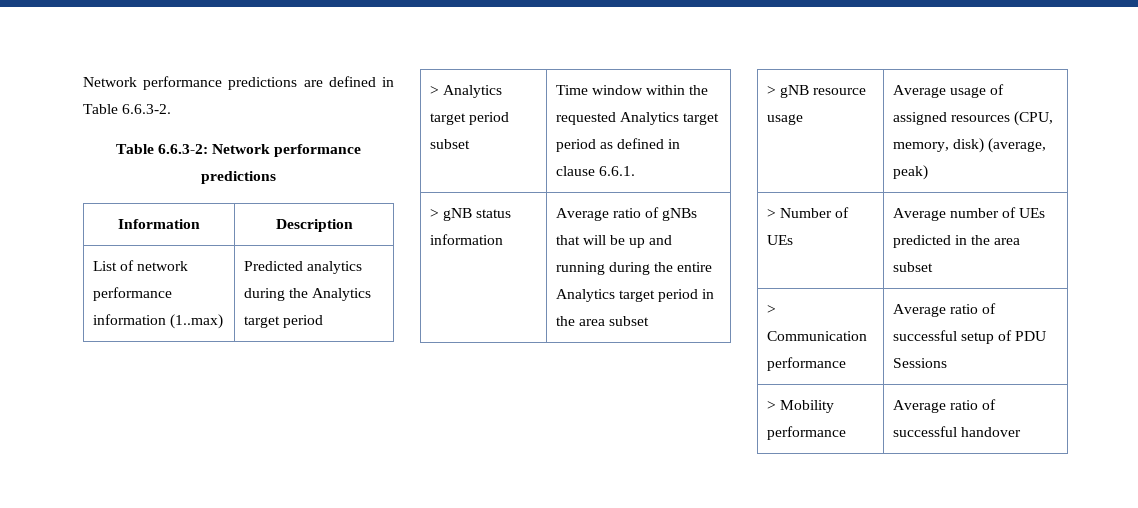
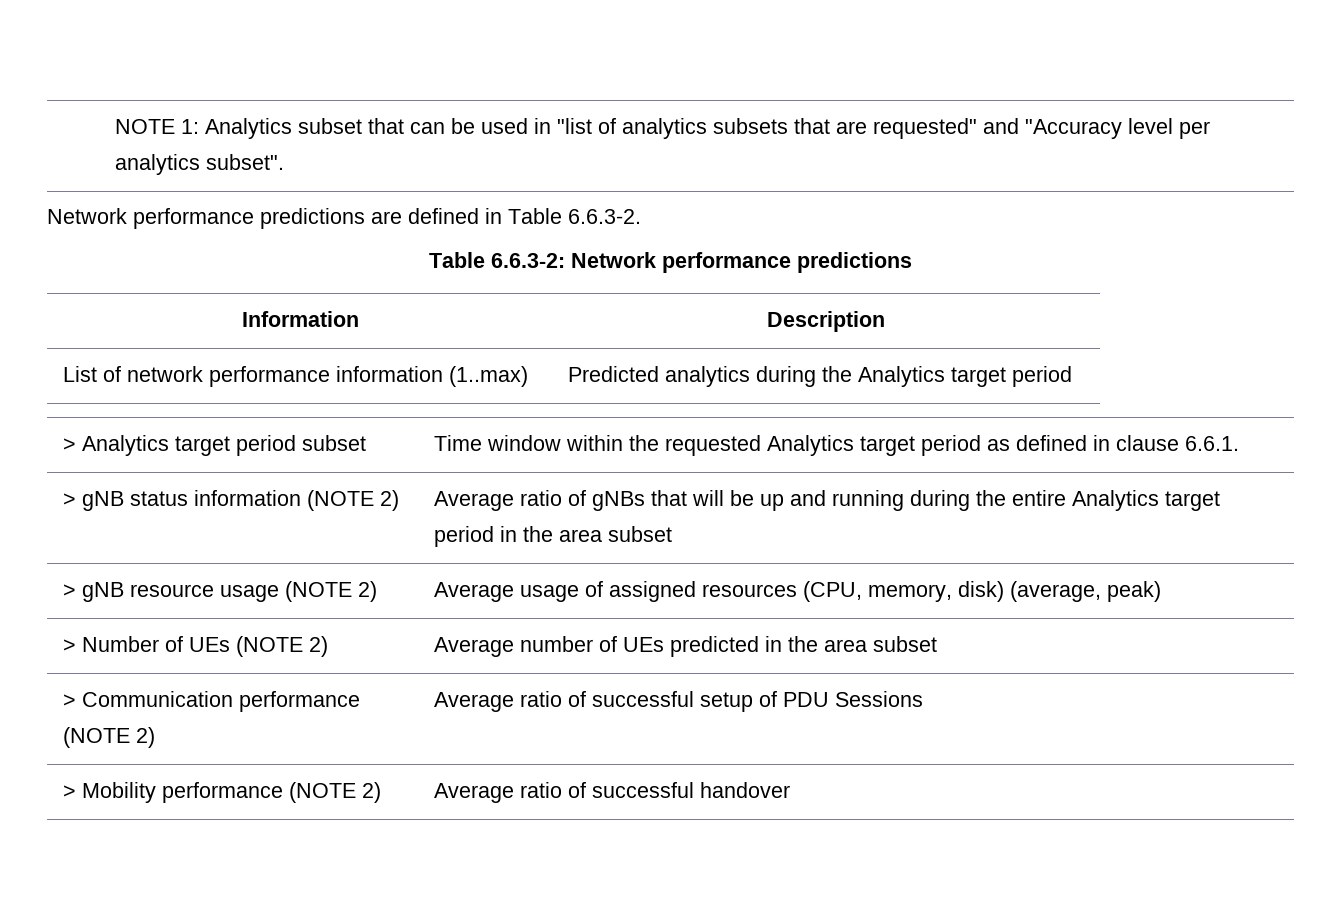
(83, 82) none -> [114,118,1210,139] [114,154,284,175] NOTE 1: Analytics subset that can be used in "list of analytics subsets that are requested" and "Accuracy level per analytics subset". //
(503, 239) none -> [307,490,400,511] (NOTE 2)
(803, 119) none -> [285,581,378,602] (NOTE 2)
(793, 240) none -> [236,636,329,657] (NOTE 2)
(846, 364) none -> [63,727,156,748] (NOTE 2)
(846, 433) none -> [289,782,382,803] (NOTE 2)

